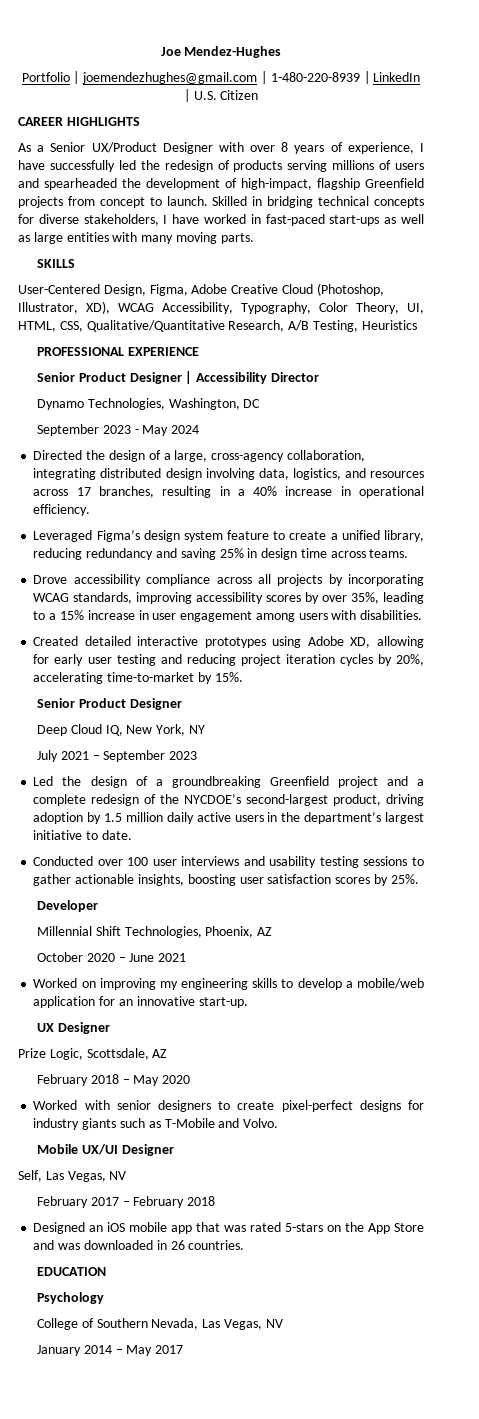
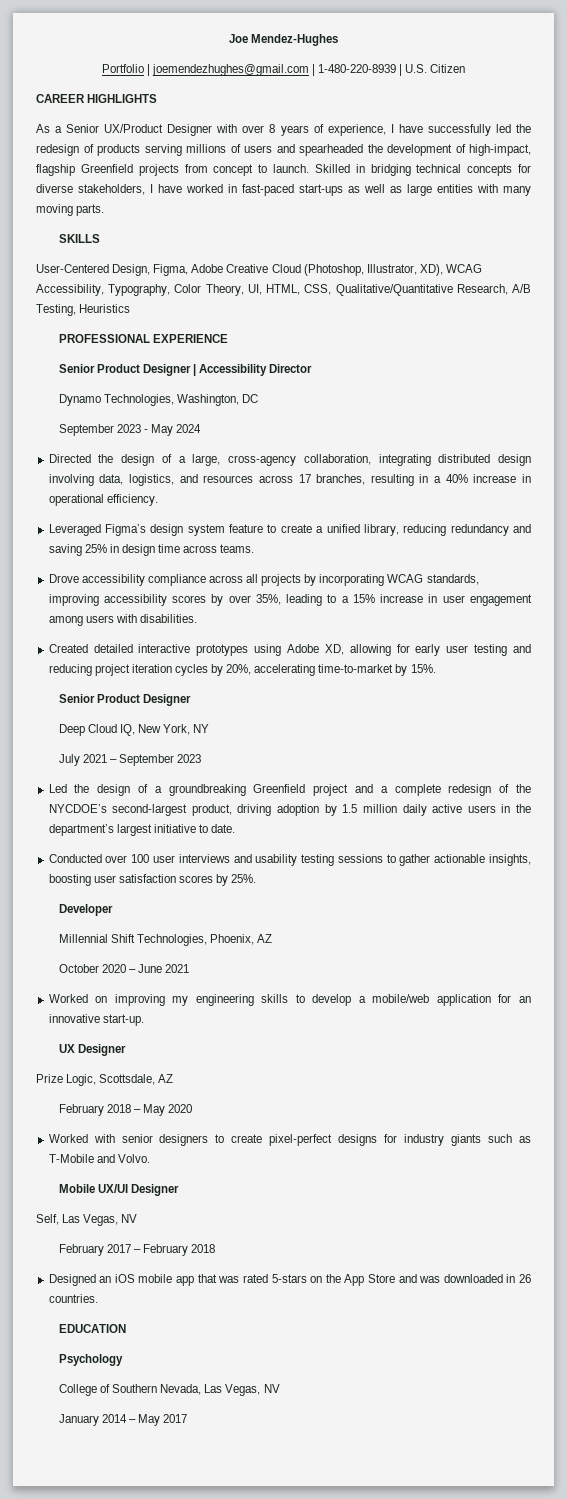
[373,72,421,82] [183,89,190,102] LinkedIn | -> (403, 70) none

